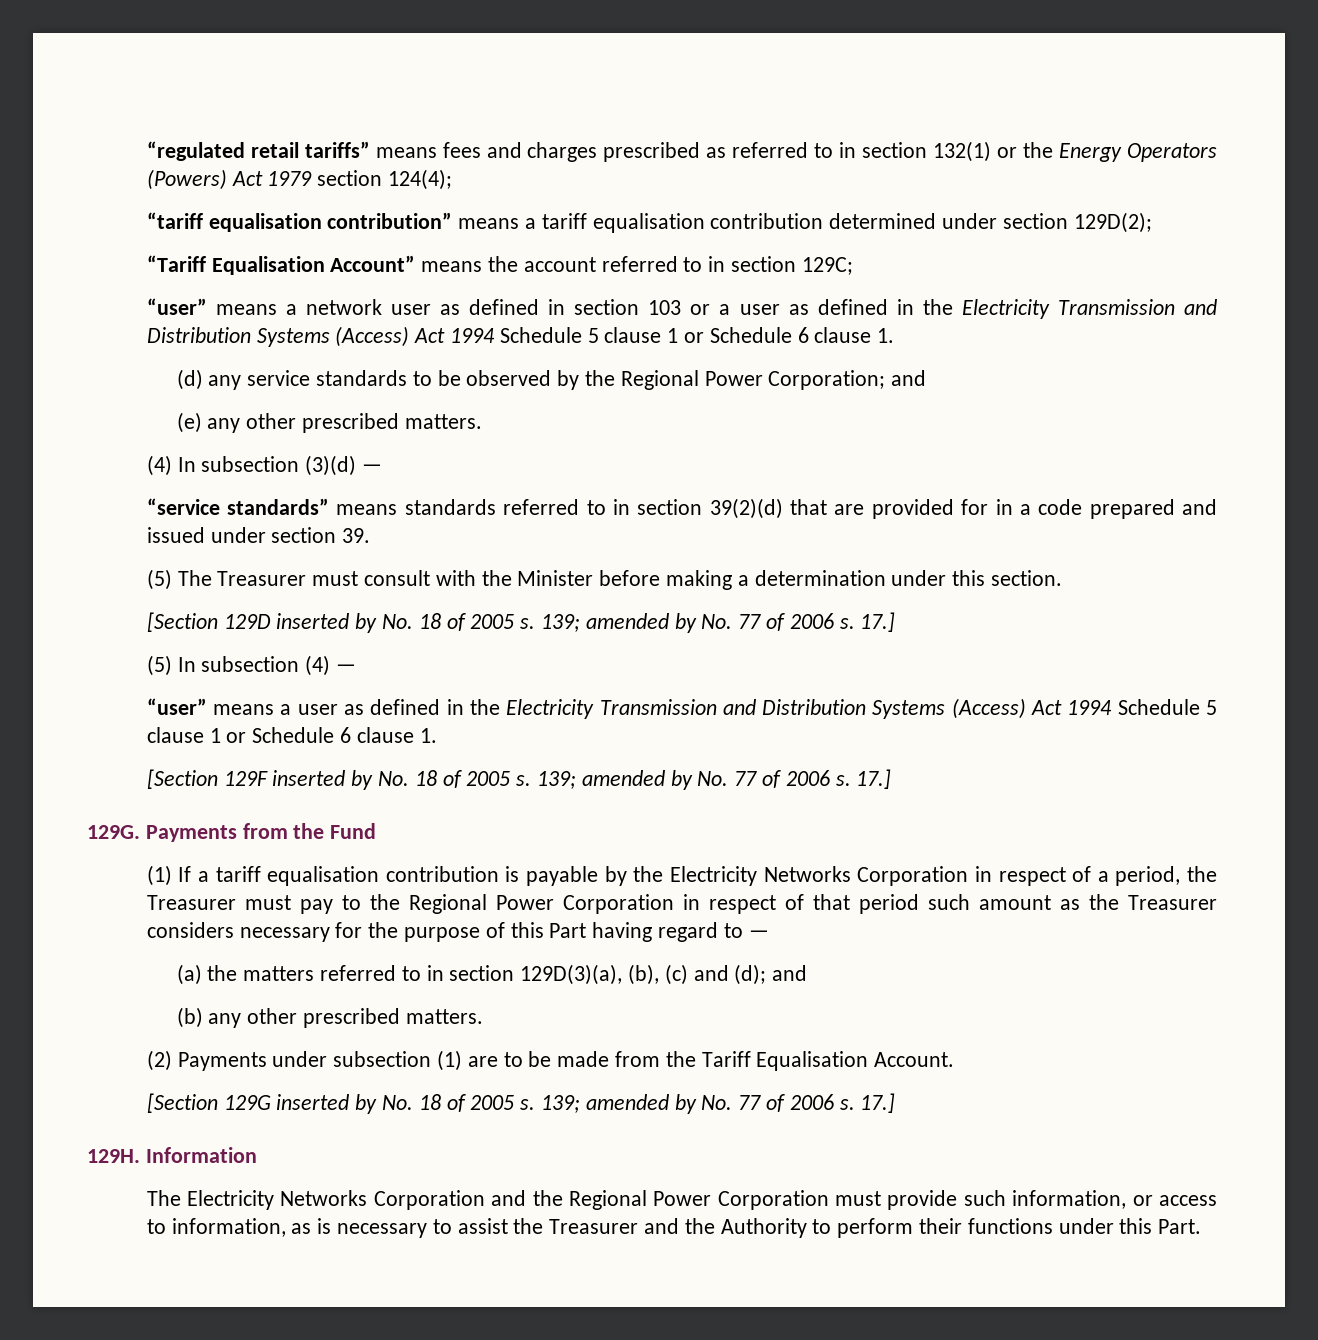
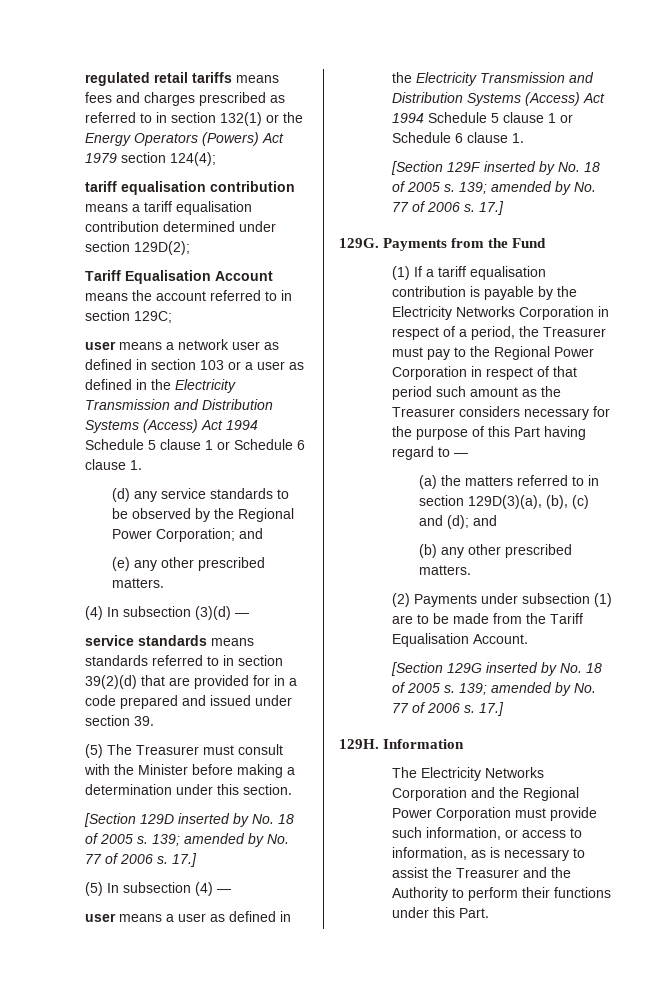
[146,141,370,161] “regulated retail tariffs” -> [85,72,233,86] regulated retail tariffs
[146,212,453,232] “tariff equalisation contribution” -> [85,181,296,195] tariff equalisation contribution
[146,255,416,275] “Tariff Equalisation Account” -> [85,270,274,284] Tariff Equalisation Account
[146,298,207,315] “user” -> [85,341,117,350] user
[146,498,330,515] “service standards” -> [85,635,208,646] service standards
[146,698,207,715] “user” -> [85,913,117,922] user

